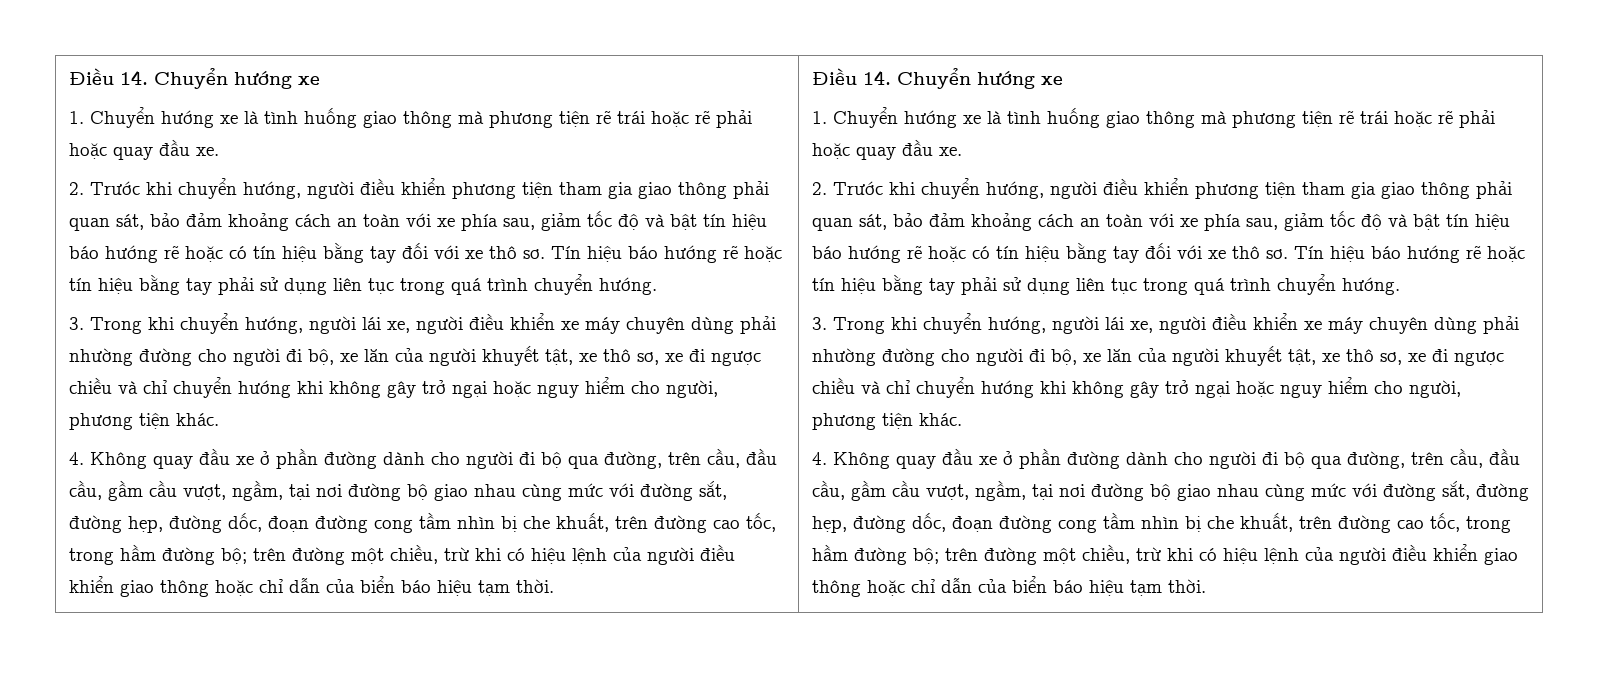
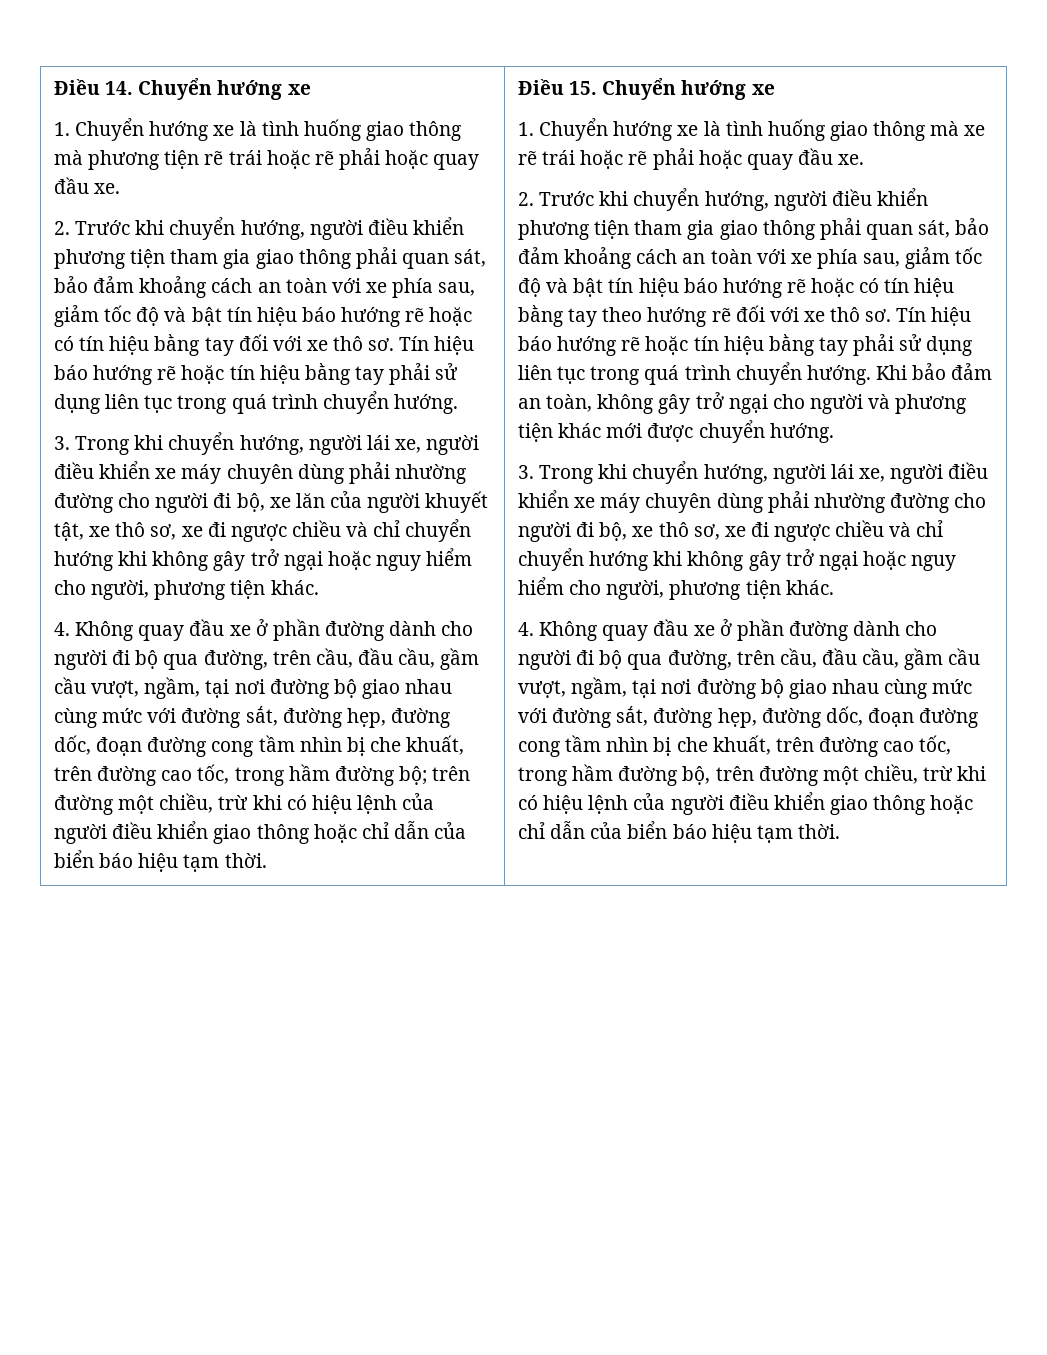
[862,70,891,85] 14. -> [569,81,598,95] 15.
[1231,111,1333,128] phương tiện -> [964,125,986,136] xe
(1139, 254) none -> [602,307,731,327] theo hướng rẽ
(1400, 286) none -> [875,363,993,380] [517,392,967,414] [517,420,834,443] Khi bảo đảm an toàn, không gây trở ngại cho người và phương tiện khác mới được chuyển hướng.
[1106,345,1340,366] lăn của người khuyết tật, xe -> (654, 531) none
[912,548,939,564] bộ; -> [682,766,711,785] bộ,

